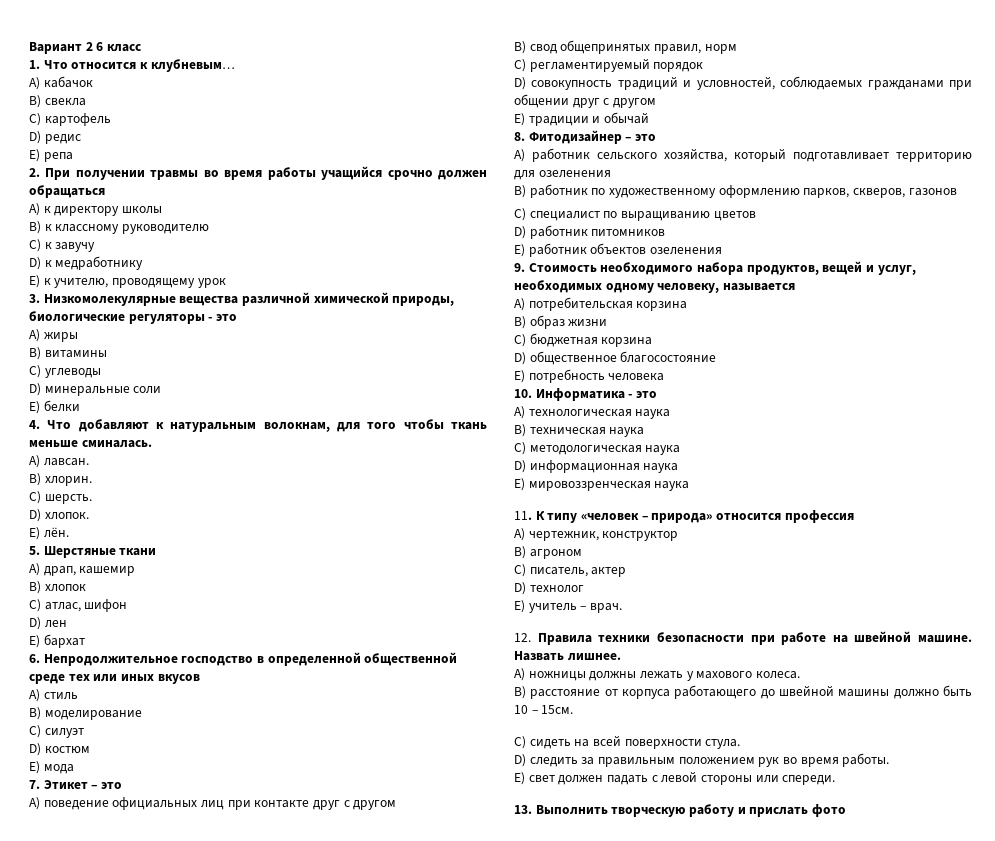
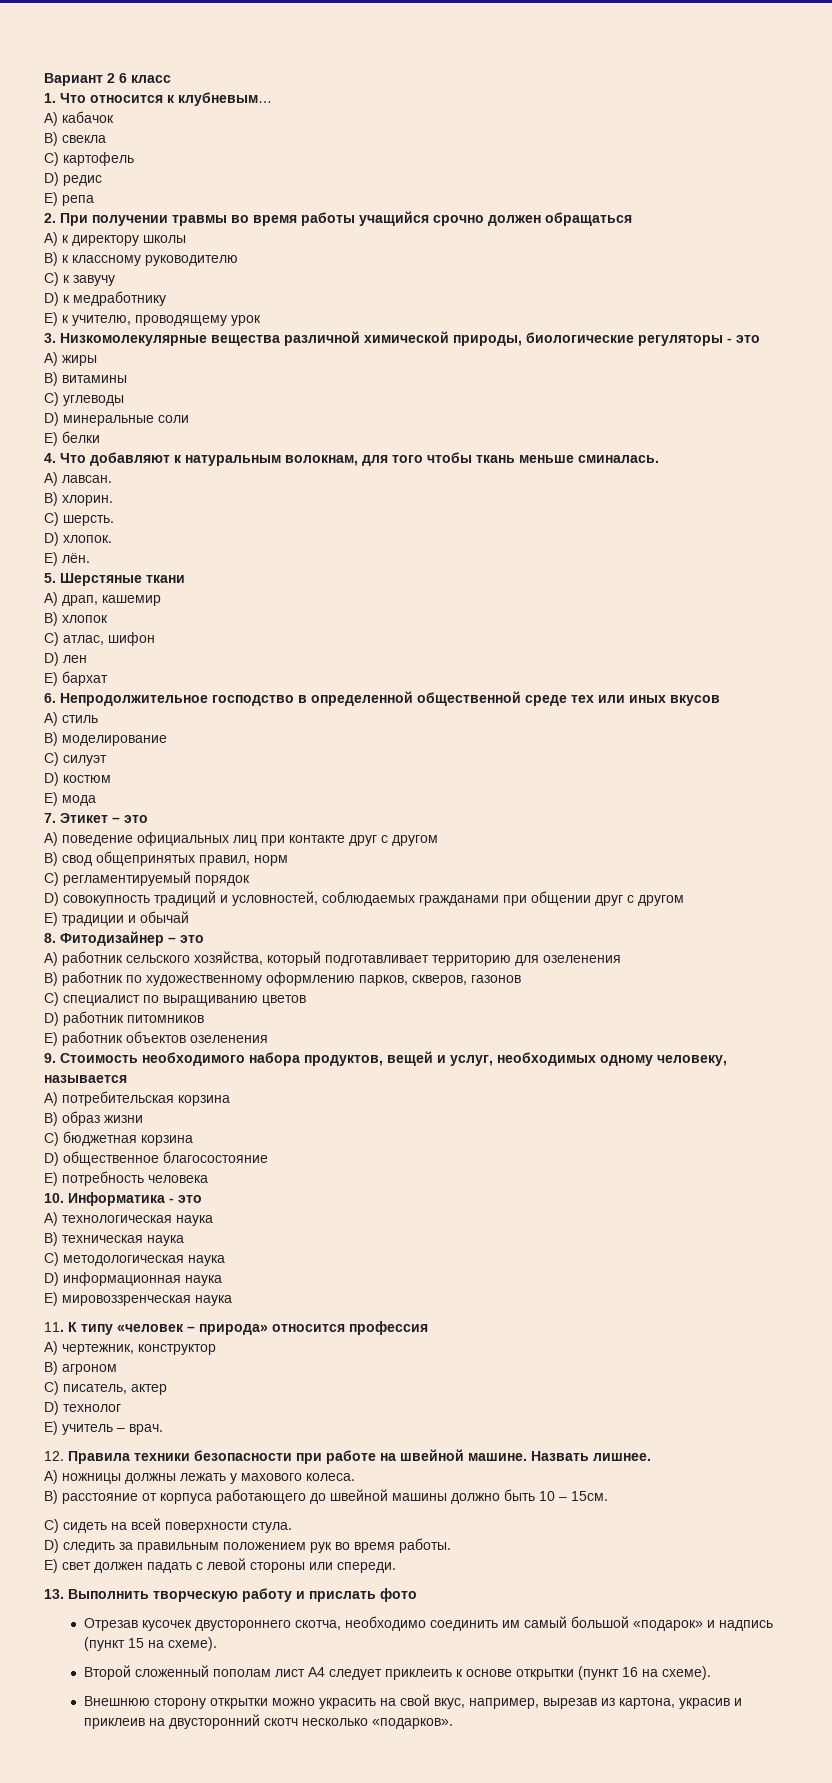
(846, 810) none -> [83,1616,773,1631] [83,1637,217,1651] [83,1665,711,1680] [83,1694,742,1709] [83,1714,453,1729] // Отрезав кусочек двустороннего скотча, необходимо соединить им самый большой «подарок» и надпись (пункт 15 на схеме). // Второй сложенный пополам лист А4 следует приклеить к основе открытки (пункт 16 на схеме). // Внешнюю сторону открытки можно украсить на свой вкус, например, вырезав из картона, украсив и приклеив на двусторонний скотч несколько «подарков».

